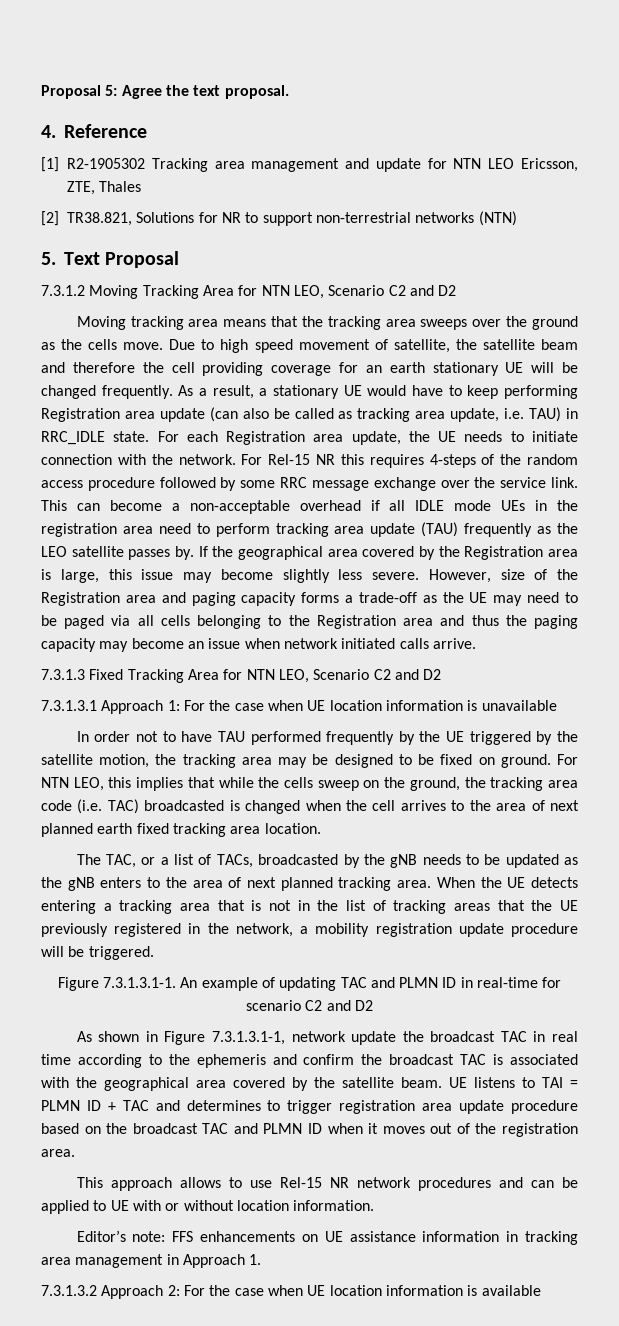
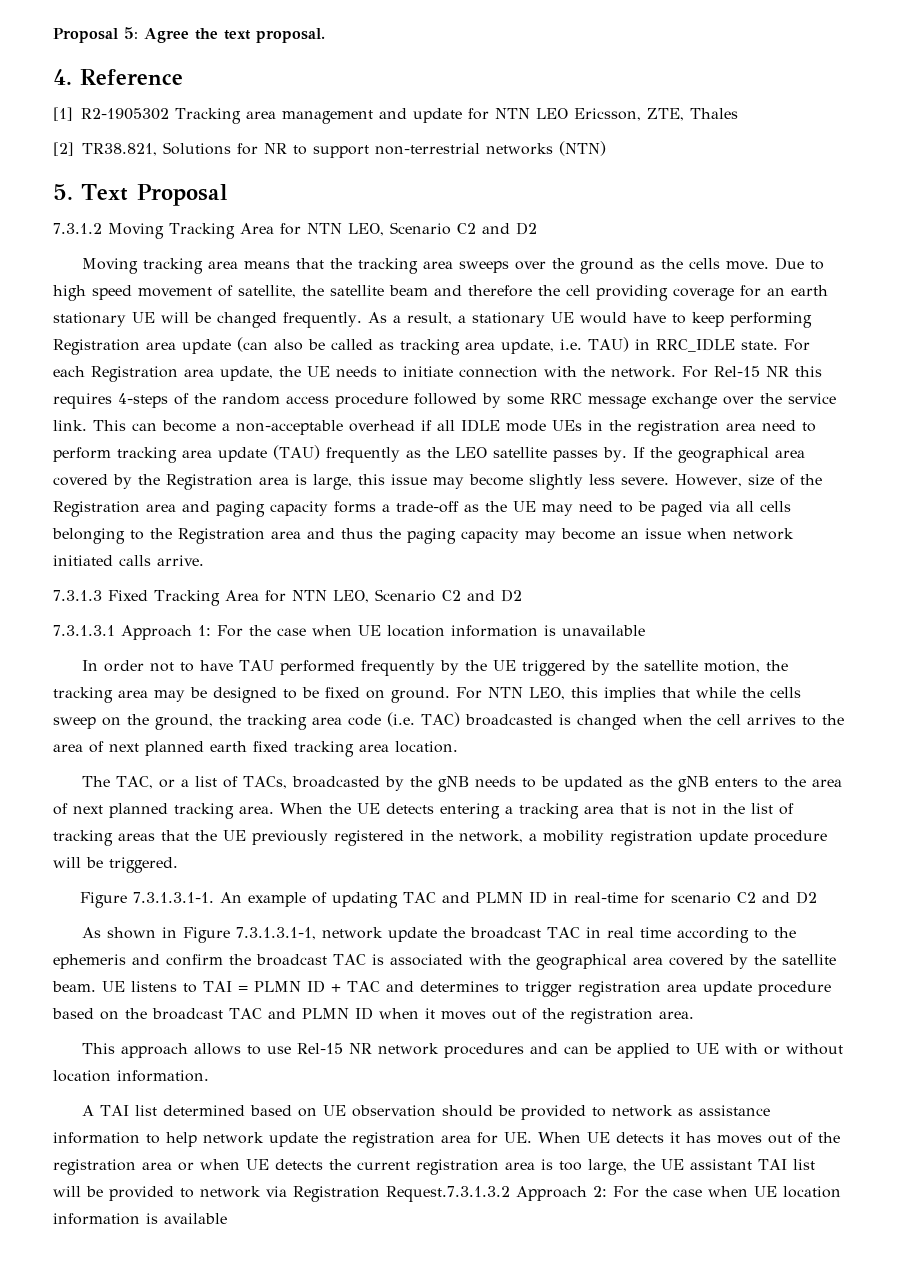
[76,1230,578,1245] [41,1254,262,1268] [41,1285,97,1296] Editor’s note: FFS enhancements on UE assistance information in tracking area management in Approach 1. // 7.3.1.3.2 -> [81,1105,770,1120] [53,1132,840,1148] [53,1159,815,1175] [53,1186,510,1202] A TAI list determined based on UE observation should be provided to network as assistance information to help network update the registration area for UE. When UE detects it has moves out of the registration area or when UE detects the current registration area is too large, the UE assistant TAI list will be provided to network via Registration Request.7.3.1.3.2

